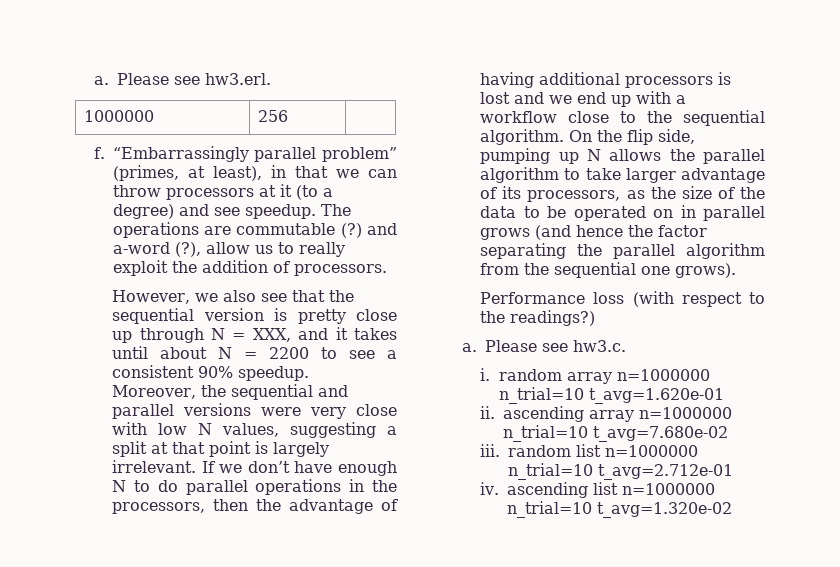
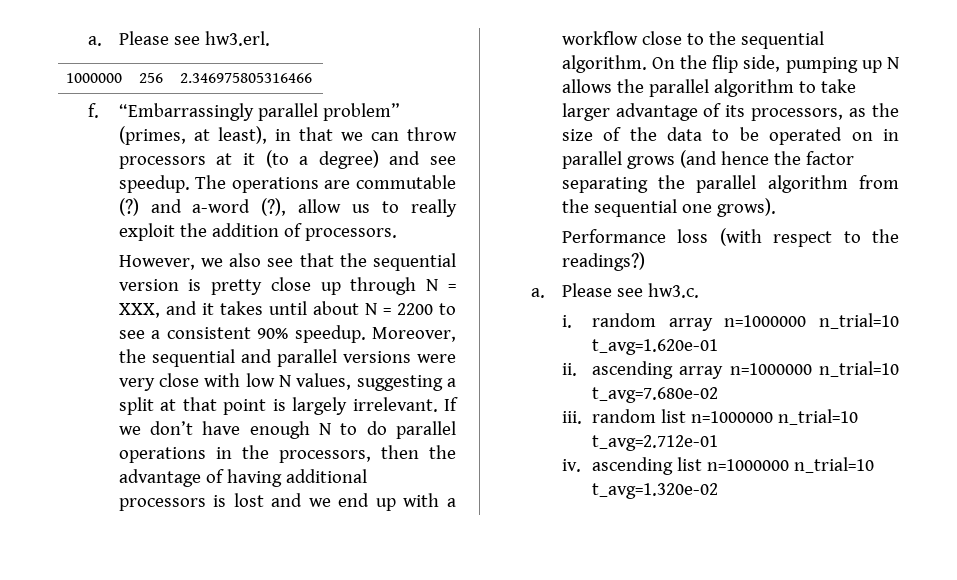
(288, 116) none -> [180,73,313,83] 2.346975805316466

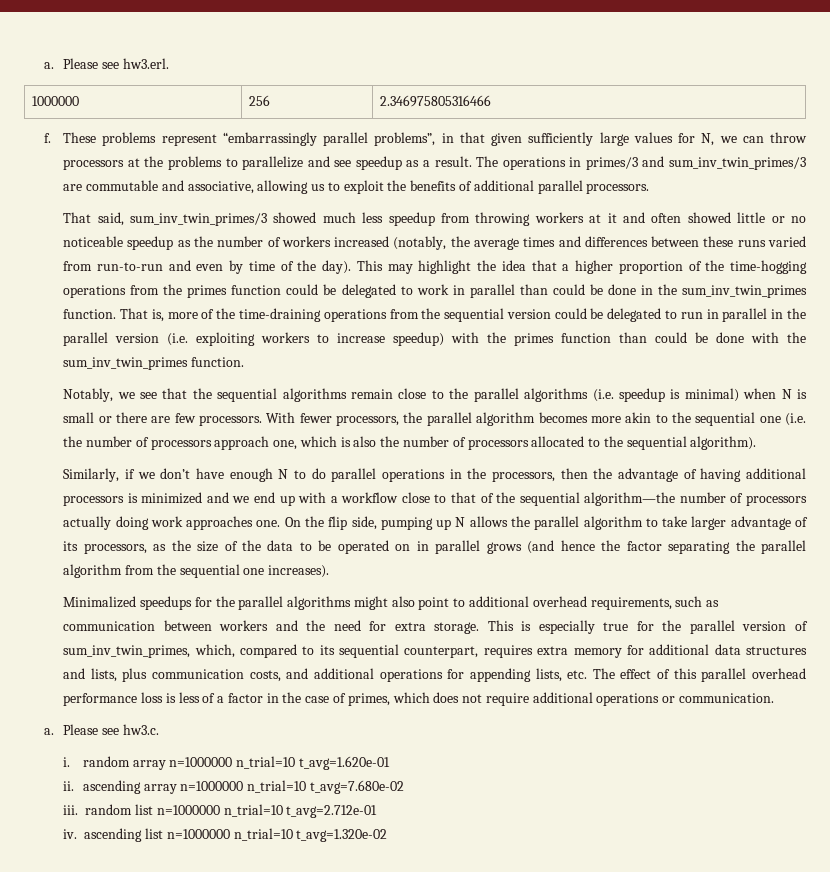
[118,103,400,121] [118,126,333,145] “Embarrassingly parallel problem” (primes, at least), in that -> [63,132,715,146] These problems represent “embarrassingly parallel problems”, in that given sufficiently large values for N,
[242,150,457,169] [118,175,456,193] [118,198,342,216] it (to a degree) and see speedup. The operations are commutable (?) and a-word (?), allow -> [144,156,807,170] [63,180,309,194] the problems to parallelize and see speedup as a result. The operations in primes/3 and sum_inv_twin_primes/3 are commutable and associative, allowing
[411,199,457,217] really -> (340, 186) none
[211,223,397,241] [118,253,456,271] [118,277,456,295] [118,301,457,318] [118,325,456,343] [118,349,457,367] [118,373,457,391] [118,397,458,415] addition of processors. // However, we also see that the sequential version is pretty close up through N = XXX, and it takes until about N = 2200 to see a consistent 90% speedup. Moreover, the sequential and parallel versions were very close with low N values, suggesting a split at that point is largely irrelevant. If -> [410,180,650,194] [63,212,806,226] [63,236,806,250] [63,260,807,274] [63,284,808,298] [63,308,807,322] [63,332,807,346] [63,357,244,370] [63,388,807,402] [63,412,807,426] [63,436,757,450] [63,468,135,482] benefits of additional parallel processors. // That said, sum_inv_twin_primes/3 showed much less speedup from throwing workers at it and often showed little or no noticeable speedup as the number of workers increased (notably, the average times and differences between these runs varied from run-to-run and even by time of the day). This may highlight the idea that a higher proportion of the time-hogging operations from the primes function could be delegated to work in parallel than could be done in the sum_inv_twin_primes function. That is, more of the time-draining operations from the sequential version could be delegated to run in parallel in the parallel version (i.e. exploiting workers to increase speedup) with the primes function than could be done with the sum_inv_twin_primes function. // Notably, we see that the sequential algorithms remain close to the parallel algorithms (i.e. speedup is minimal) when N is small or there are few processors. With fewer processors, the parallel algorithm becomes more akin to the sequential one (i.e. the number of processors approach one, which is also the number of processors allocated to the sequential algorithm). // Similarly, if
[233,493,264,507] lost -> [141,492,203,504] minimized
[708,31,824,49] [561,55,647,73] the sequential algorithm. -> [451,492,808,506] [63,516,281,530] that of the sequential algorithm—the number of processors actually doing work approaches one.
[716,198,776,217] [561,228,899,247] [561,252,645,271] grows). // Performance loss (with respect to the readings?) -> [268,565,330,578] [63,596,720,610] [63,620,808,634] [63,644,807,658] [63,668,806,682] [63,692,775,706] increases). // Minimalized speedups for the parallel algorithms might also point to additional overhead requirements, such as communication between workers and the need for extra storage. This is especially true for the parallel version of sum_inv_twin_primes, which, compared to its sequential counterpart, requires extra memory for additional data structures and lists, plus communication costs, and additional operations for appending lists, etc. The effect of this parallel overhead performance loss is less of a factor in the case of primes, which does not require additional operations or communication.

